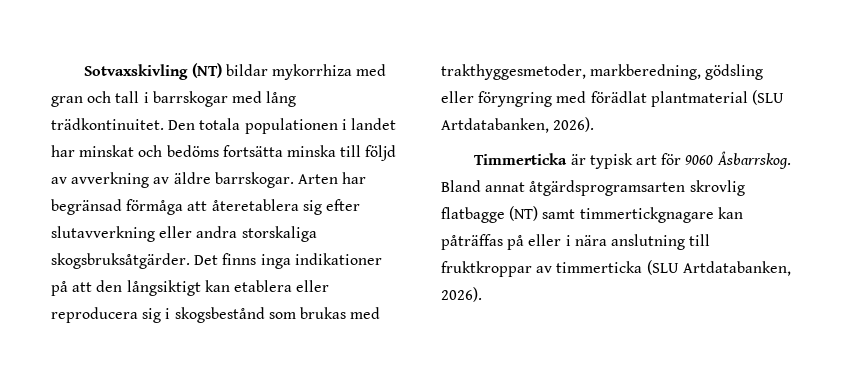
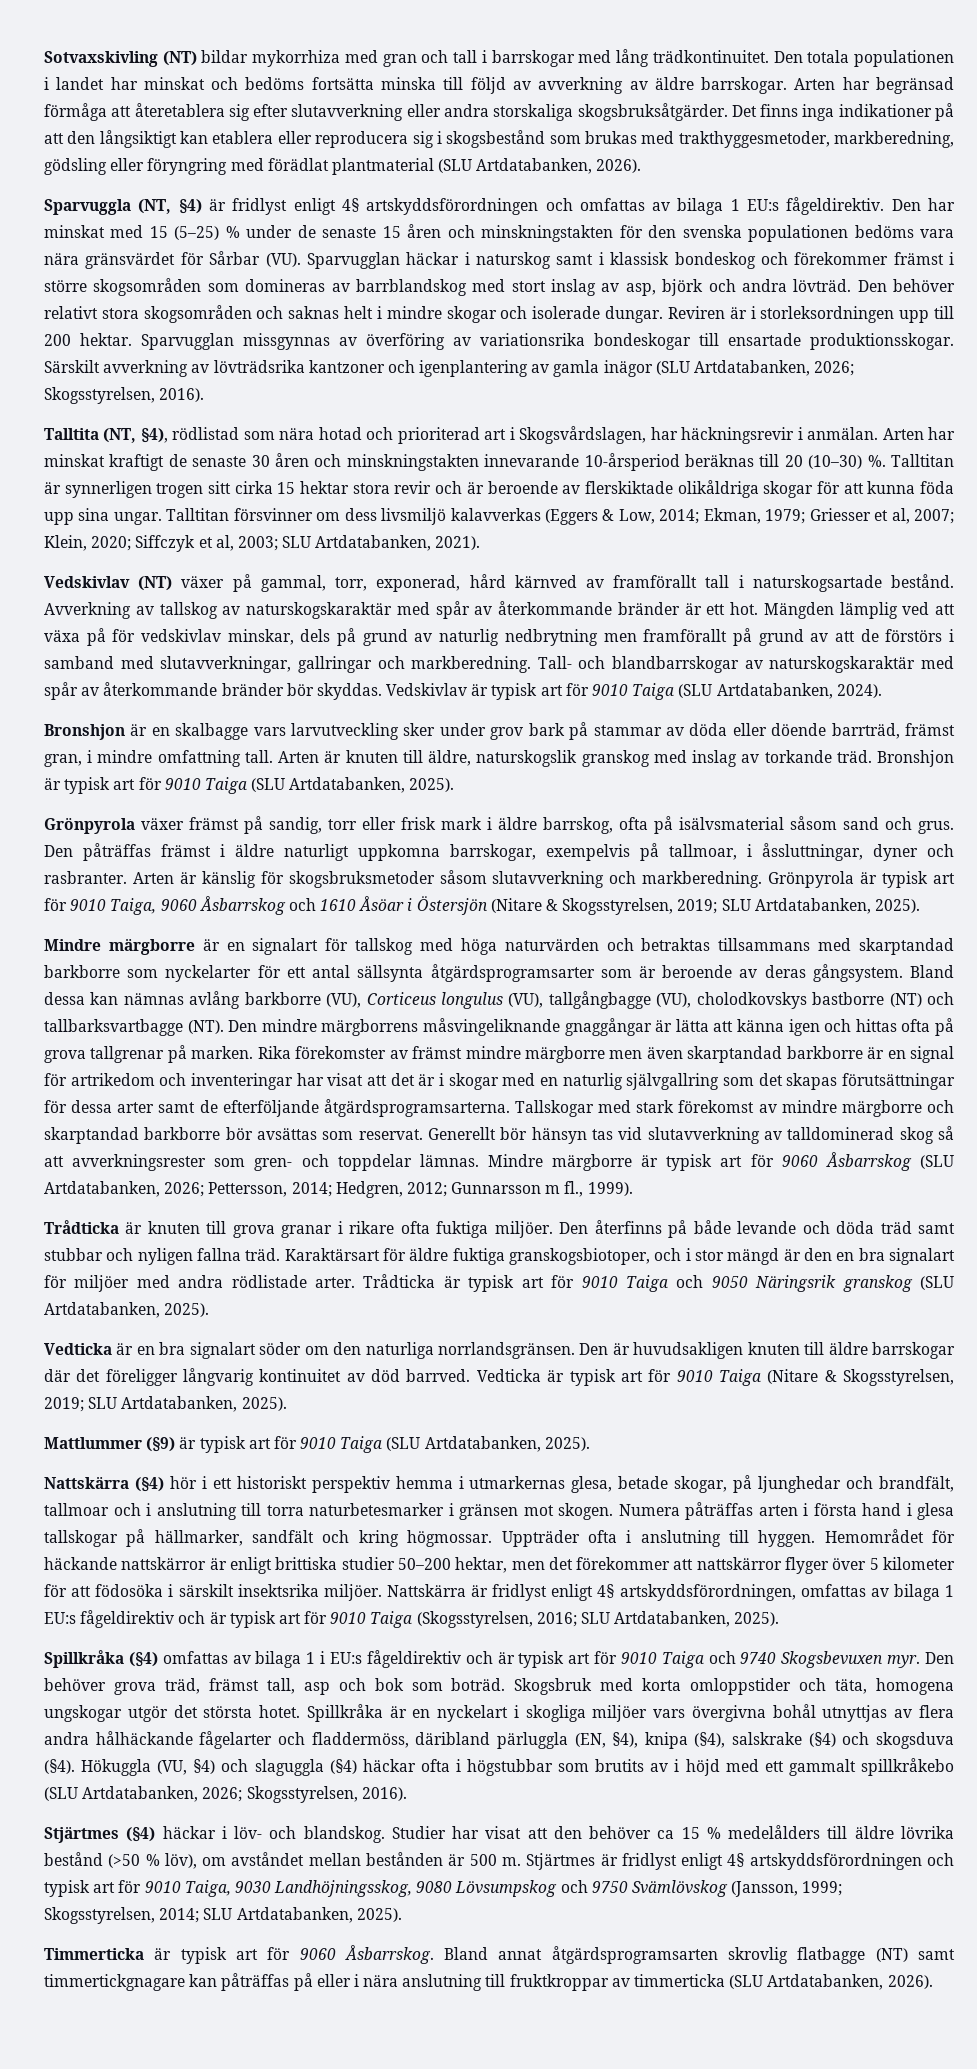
(595, 124) none -> [44,197,955,215] [44,224,955,242] [44,251,954,269] [44,278,955,296] [44,305,955,323] [44,333,954,350] [44,360,855,377] [44,387,205,404] [44,426,956,444] [44,453,954,471] [44,480,955,498] [44,508,955,525] [44,535,481,552] [44,574,954,592] [44,601,955,619] [44,628,955,646] [44,656,954,673] [44,682,882,700] [44,722,955,740] [44,750,955,767] [44,777,455,794] [44,816,954,834] [44,843,954,861] [44,870,955,888] [44,896,920,915] [44,938,954,955] [44,964,954,982] [44,991,955,1009] [44,1018,955,1036] [44,1045,954,1063] [44,1073,955,1090] [44,1099,954,1117] [44,1126,955,1144] [44,1152,954,1171] [44,1181,633,1198] [44,1220,956,1238] [44,1248,956,1265] [44,1274,954,1292] [44,1302,210,1318] [44,1342,955,1359] [44,1368,955,1386] [44,1396,287,1412] [44,1436,590,1453] [44,1475,954,1493] [44,1502,954,1520] [44,1529,956,1547] [44,1557,955,1574] [44,1584,954,1601] [44,1610,780,1628] [44,1650,955,1668] [44,1678,954,1695] [44,1704,954,1722] [44,1731,954,1749] [44,1758,954,1776] [44,1786,407,1803] [44,1825,955,1843] [44,1852,954,1870] [44,1880,843,1897] [44,1907,402,1924] // Sparvuggla (NT, §4) är fridlyst enligt 4§ artskyddsförordningen och omfattas av bilaga 1 EU:s fågeldirektiv. Den har minskat med 15 (5–25) % under de senaste 15 åren och minskningstakten för den svenska populationen bedöms vara nära gränsvärdet för Sårbar (VU). Sparvugglan häckar i naturskog samt i klassisk bondeskog och förekommer främst i större skogsområden som domineras av barrblandskog med stort inslag av asp, björk och andra lövträd. Den behöver relativt stora skogsområden och saknas helt i mindre skogar och isolerade dungar. Reviren är i storleksordningen upp till 200 hektar. Sparvugglan missgynnas av överföring av variationsrika bondeskogar till ensartade produktionsskogar. Särskilt avverkning av lövträdsrika kantzoner och igenplantering av gamla inägor (SLU Artdatabanken, 2026; Skogsstyrelsen, 2016). // Talltita (NT, §4), rödlistad som nära hotad och prioriterad art i Skogsvårdslagen, har häckningsrevir i anmälan. Arten har minskat kraftigt de senaste 30 åren och minskningstakten innevarande 10-årsperiod beräknas till 20 (10–30) %. Talltitan är synnerligen trogen sitt cirka 15 hektar stora revir och är beroende av flerskiktade olikåldriga skogar för att kunna föda upp sina ungar. Talltitan försvinner om dess livsmiljö kalavverkas (Eggers & Low, 2014; Ekman, 1979; Griesser et al, 2007; Klein, 2020; Siffczyk et al, 2003; SLU Artdatabanken, 2021). // Vedskivlav (NT) växer på gammal, torr, exponerad, hård kärnved av framförallt tall i naturskogsartade bestånd. Avverkning av tallskog av naturskogskaraktär med spår av återkommande bränder är ett hot. Mängden lämplig ved att växa på för vedskivlav minskar, dels på grund av naturlig nedbrytning men framförallt på grund av att de förstörs i samband med slutavverkningar, gallringar och markberedning. Tall- och blandbarrskogar av naturskogskaraktär med spår av återkommande bränder bör skyddas. Vedskivlav är typisk art för 9010 Taiga (SLU Artdatabanken, 2024). // Bronshjon är en skalbagge vars larvutveckling sker under grov bark på stammar av döda eller döende barrträd, främst gran, i mindre omfattning tall. Arten är knuten till äldre, naturskogslik granskog med inslag av torkande träd. Bronshjon är typisk art för 9010 Taiga (SLU Artdatabanken, 2025). // Grönpyrola växer främst på sandig, torr eller frisk mark i äldre barrskog, ofta på isälvsmaterial såsom sand och grus. Den påträffas främst i äldre naturligt uppkomna barrskogar, exempelvis på tallmoar, i åssluttningar, dyner och rasbranter. Arten är känslig för skogsbruksmetoder såsom slutavverkning och markberedning. Grönpyrola är typisk art för 9010 Taiga, 9060 Åsbarrskog och 1610 Åsöar i Östersjön (Nitare & Skogsstyrelsen, 2019; SLU Artdatabanken, 2025). // Mindre märgborre är en signalart för tallskog med höga naturvärden och betraktas tillsammans med skarptandad barkborre som nyckelarter för ett antal sällsynta åtgärdsprogramsarter som är beroende av deras gångsystem. Bland dessa kan nämnas avlång barkborre (VU), Corticeus longulus (VU), tallgångbagge (VU), cholodkovskys bastborre (NT) och tallbarksvartbagge (NT). Den mindre märgborrens måsvingeliknande gnaggångar är lätta att känna igen och hittas ofta på grova tallgrenar på marken. Rika förekomster av främst mindre märgborre men även skarptandad barkborre är en signal för artrikedom och inventeringar har visat att det är i skogar med en naturlig självgallring som det skapas förutsättningar för dessa arter samt de efterföljande åtgärdsprogramsarterna. Tallskogar med stark förekomst av mindre märgborre och skarptandad barkborre bör avsättas som reservat. Generellt bör hänsyn tas vid slutavverkning av talldominerad skog så att avverkningsrester som gren- och toppdelar lämnas. Mindre märgborre är typisk art för 9060 Åsbarrskog (SLU Artdatabanken, 2026; Pettersson, 2014; Hedgren, 2012; Gunnarsson m fl., 1999). // Trådticka är knuten till grova granar i rikare ofta fuktiga miljöer. Den återfinns på både levande och döda träd samt stubbar och nyligen fallna träd. Karaktärsart för äldre fuktiga granskogsbiotoper, och i stor mängd är den en bra signalart för miljöer med andra rödlistade arter. Trådticka är typisk art för 9010 Taiga och 9050 Näringsrik granskog (SLU Artdatabanken, 2025). // Vedticka är en bra signalart söder om den naturliga norrlandsgränsen. Den är huvudsakligen knuten till äldre barrskogar där det föreligger långvarig kontinuitet av död barrved. Vedticka är typisk art för 9010 Taiga (Nitare & Skogsstyrelsen, 2019; SLU Artdatabanken, 2025). // Mattlummer (§9) är typisk art för 9010 Taiga (SLU Artdatabanken, 2025). // Nattskärra (§4) hör i ett historiskt perspektiv hemma i utmarkernas glesa, betade skogar, på ljunghedar och brandfält, tallmoar och i anslutning till torra naturbetesmarker i gränsen mot skogen. Numera påträffas arten i första hand i glesa tallskogar på hällmarker, sandfält och kring högmossar. Uppträder ofta i anslutning till hyggen. Hemområdet för häckande nattskärror är enligt brittiska studier 50–200 hektar, men det förekommer att nattskärror flyger över 5 kilometer för att födosöka i särskilt insektsrika miljöer. Nattskärra är fridlyst enligt 4§ artskyddsförordningen, omfattas av bilaga 1 EU:s fågeldirektiv och är typisk art för 9010 Taiga (Skogsstyrelsen, 2016; SLU Artdatabanken, 2025). // Spillkråka (§4) omfattas av bilaga 1 i EU:s fågeldirektiv och är typisk art för 9010 Taiga och 9740 Skogsbevuxen myr. Den behöver grova träd, främst tall, asp och bok som boträd. Skogsbruk med korta omloppstider och täta, homogena ungskogar utgör det största hotet. Spillkråka är en nyckelart i skogliga miljöer vars övergivna bohål utnyttjas av flera andra hålhäckande fågelarter och fladdermöss, däribland pärluggla (EN, §4), knipa (§4), salskrake (§4) och skogsduva (§4). Hökuggla (VU, §4) och slaguggla (§4) häckar ofta i högstubbar som brutits av i höjd med ett gammalt spillkråkebo (SLU Artdatabanken, 2026; Skogsstyrelsen, 2016). // Stjärtmes (§4) häckar i löv- och blandskog. Studier har visat att den behöver ca 15 % medelålders till äldre lövrika bestånd (>50 % löv), om avståndet mellan bestånden är 500 m. Stjärtmes är fridlyst enligt 4§ artskyddsförordningen och typisk art för 9010 Taiga, 9030 Landhöjningsskog, 9080 Lövsumpskog och 9750 Svämlövskog (Jansson, 1999; Skogsstyrelsen, 2014; SLU Artdatabanken, 2025).

